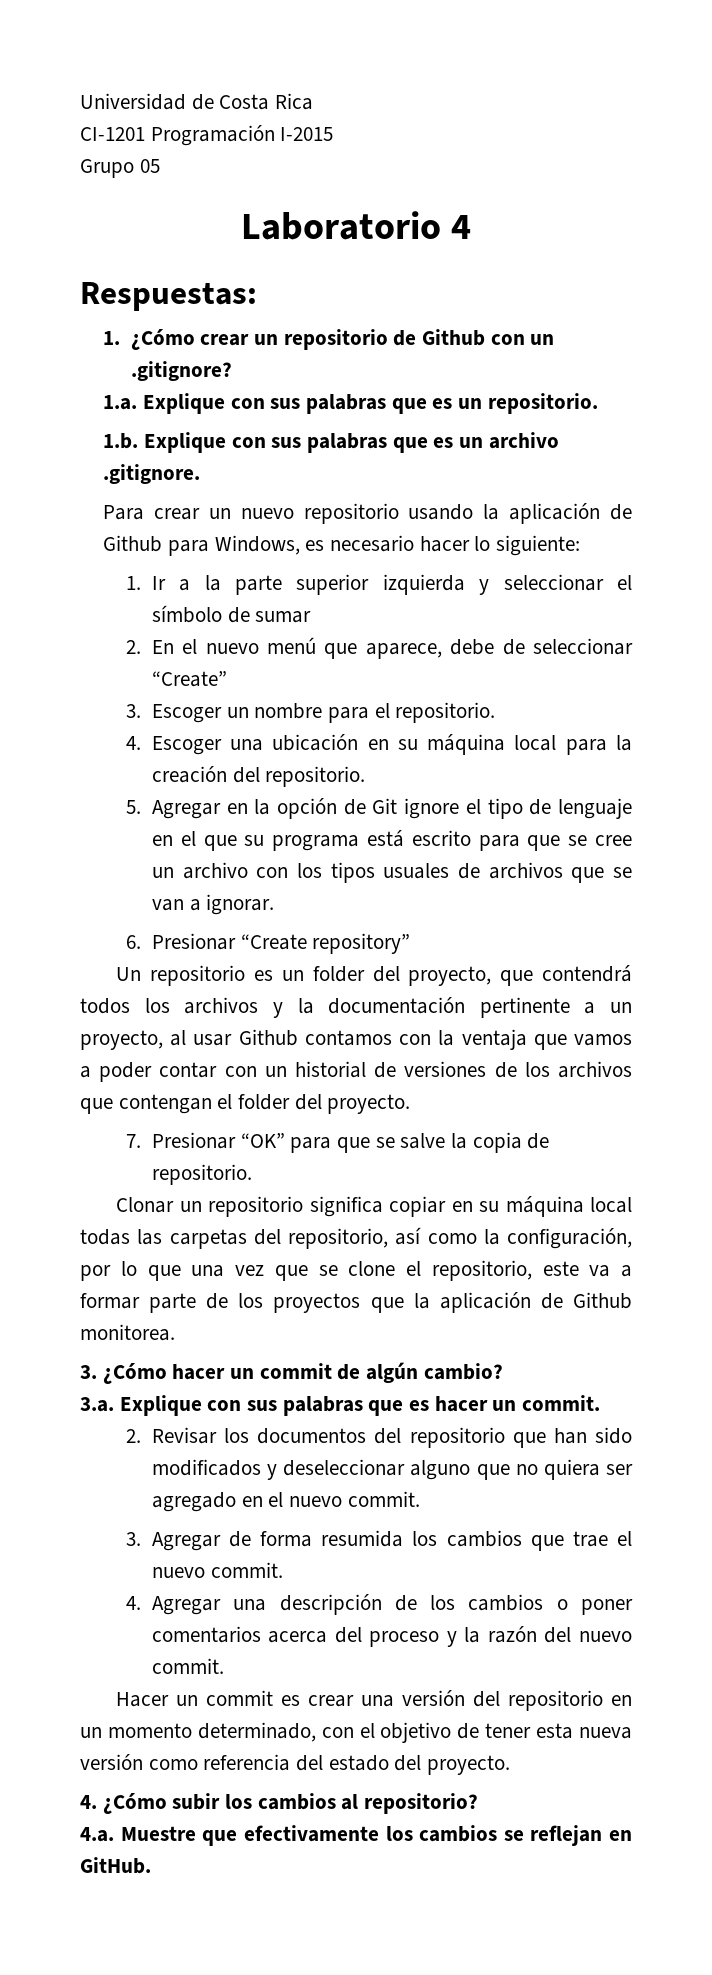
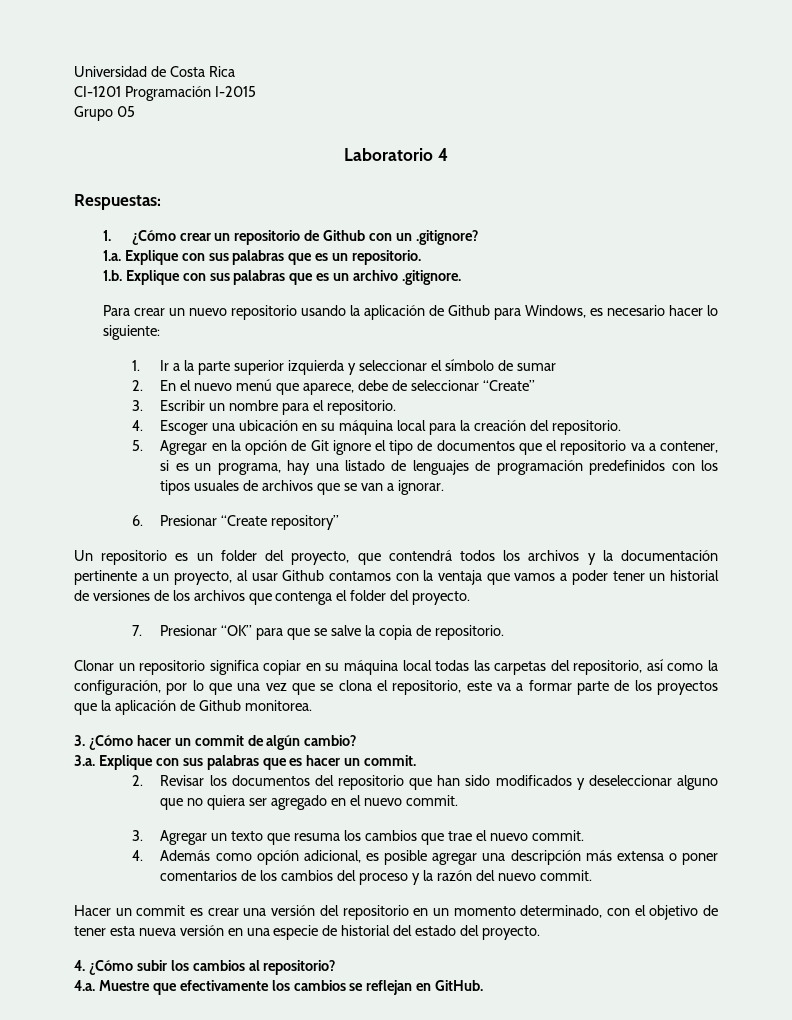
[151,704,222,723] Escoger -> [160,400,206,411] Escribir
[558,798,632,819] [151,830,632,851] [151,862,248,879] lenguaje en el que su programa está escrito para que se cree un archivo -> [436,440,719,455] [160,460,666,475] documentos que el repositorio va a contener, si es un programa, hay una listado de lenguajes de programación predefinidos
[159,1062,257,1078] contar con -> [612,571,645,581] tener
[118,1094,212,1114] contengan -> [275,591,333,605] contenga
[348,1261,396,1276] clone -> [338,680,372,691] clona
[229,1530,404,1547] de forma resumida -> [211,831,341,845] un texto que resuma
[151,1594,634,1615] [151,1626,328,1643] Agregar una descripción de los cambios o poner comentarios acerca -> [160,850,718,865] [160,870,334,881] Además como opción adicional, es posible agregar una descripción más extensa o poner comentarios de los cambios
[148,1754,291,1771] como referencia -> [227,925,391,940] en una especie de historial

